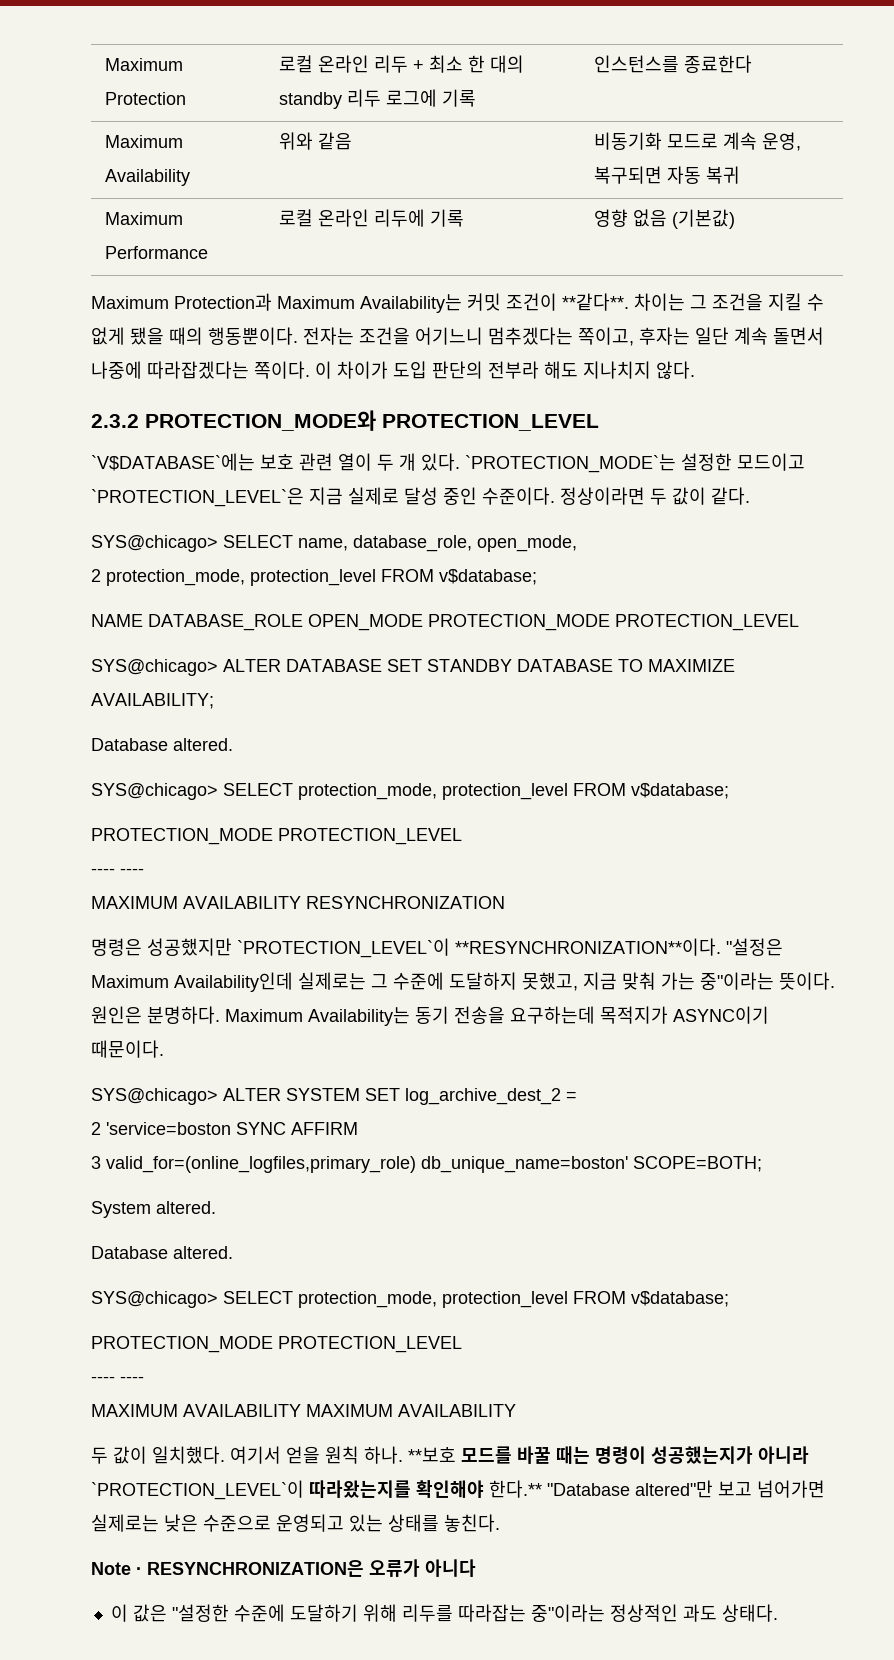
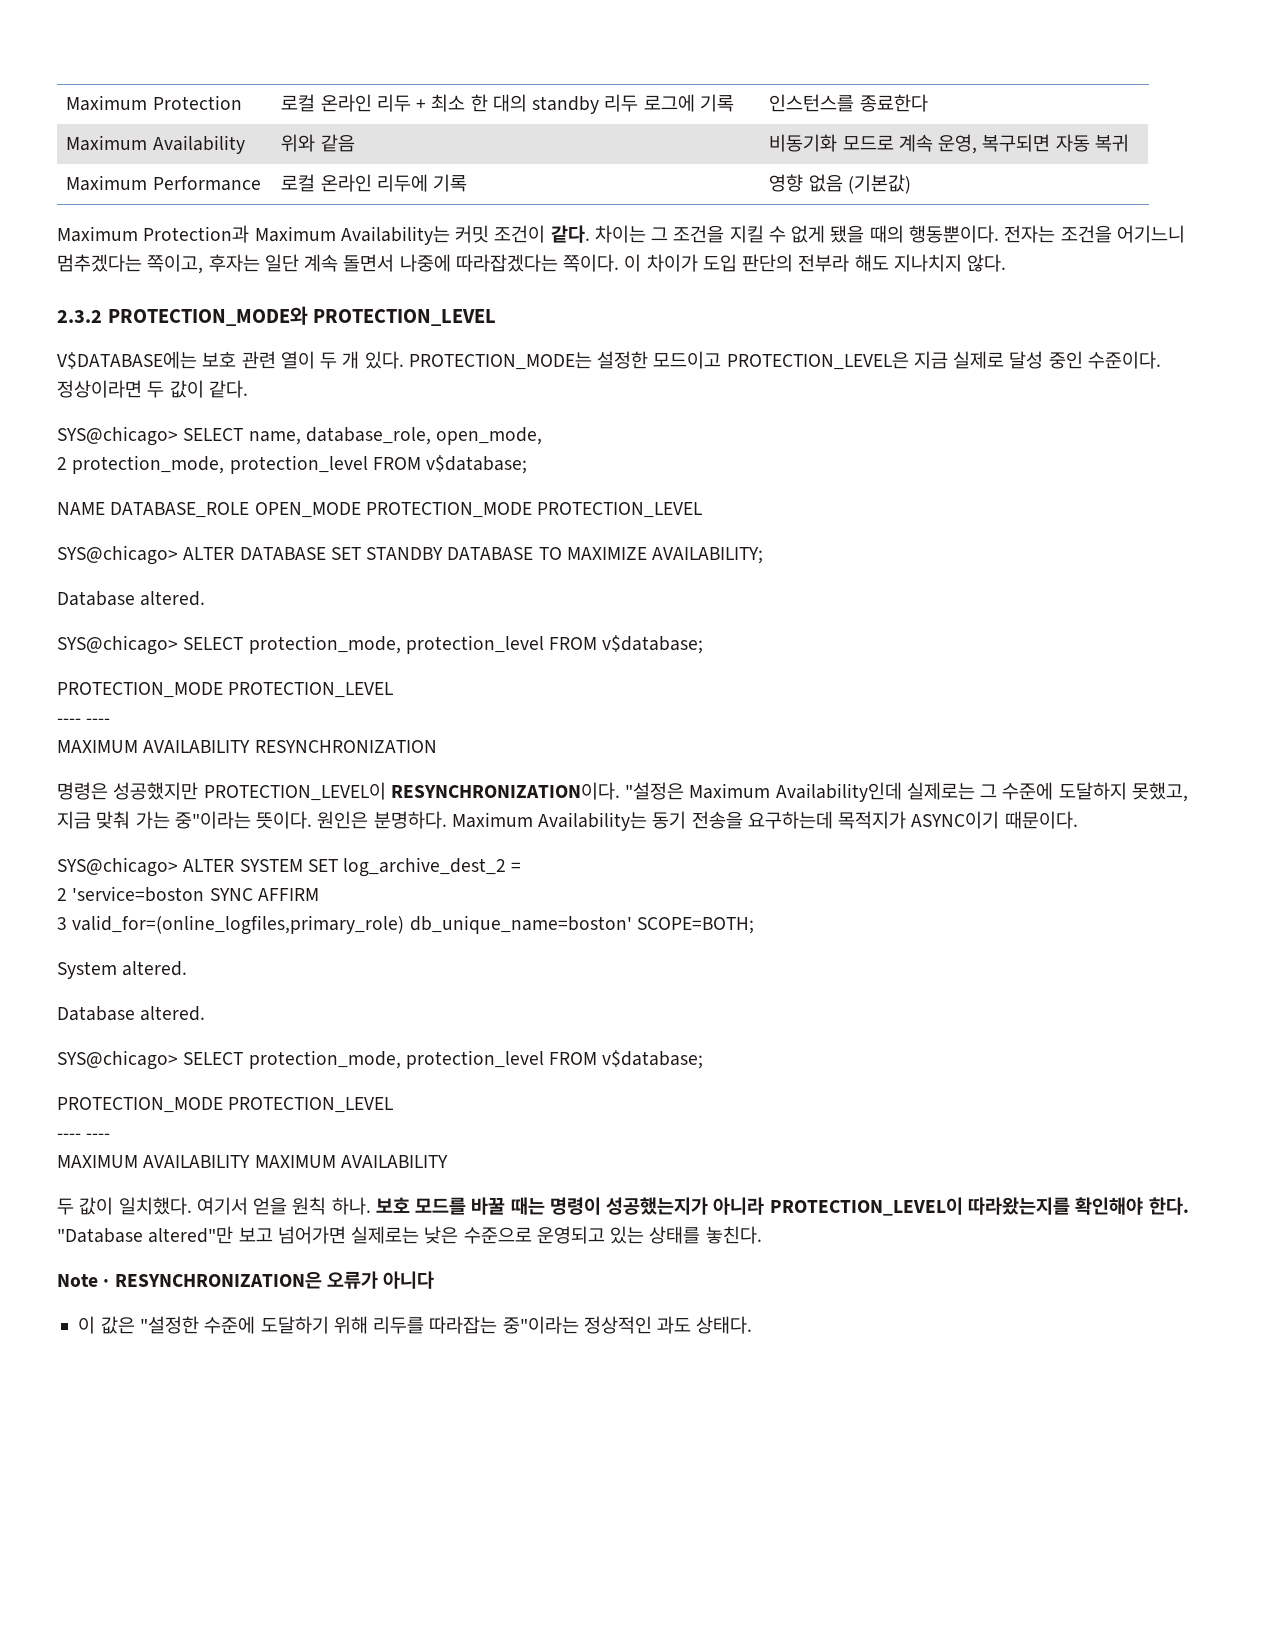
[562,293,629,311] **같다**. -> [550,225,590,243] 같다.
[91,453,255,471] `V$DATABASE`에는 -> [57,351,197,369] V$DATABASE에는
[465,454,676,473] `PROTECTION_MODE`는 -> [408,352,592,370] PROTECTION_MODE는
[91,488,304,507] `PROTECTION_LEVEL`은 -> [726,352,909,370] PROTECTION_LEVEL은
[237,938,721,958] `PROTECTION_LEVEL`이 **RESYNCHRONIZATION**이다. -> [203,782,620,801] PROTECTION_LEVEL이 RESYNCHRONIZATION이다.
[408,1447,456,1462] **보호 -> [375,1197,410,1213] 보호
[91,1480,304,1500] `PROTECTION_LEVEL`이 -> [769,1197,963,1216] PROTECTION_LEVEL이
[489,1480,542,1498] 한다.** -> [1148,1197,1189,1215] 한다.

